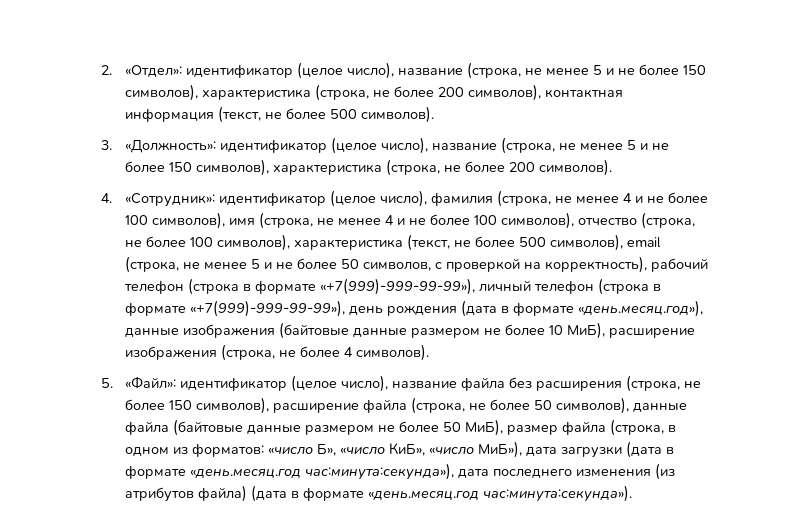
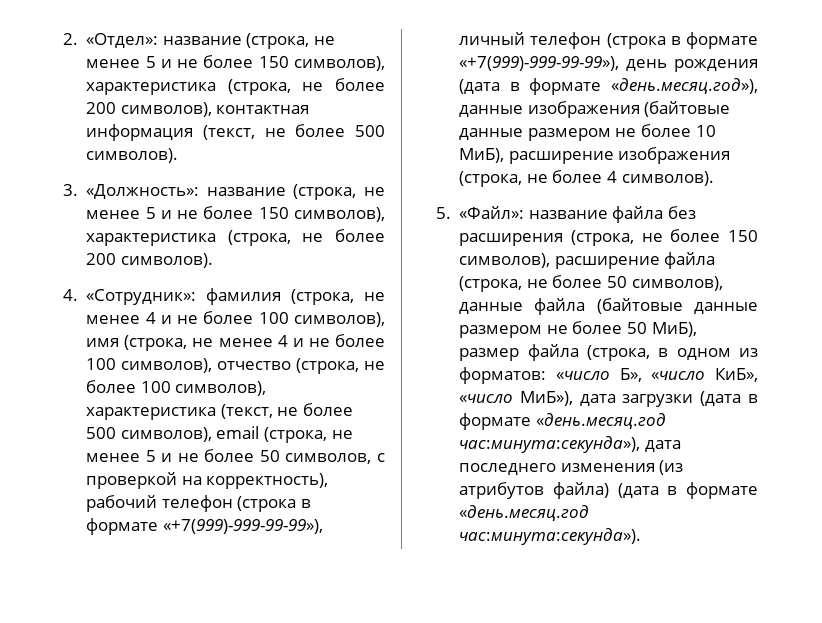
[186,62,395,79] идентификатор (целое число), -> (159, 40) none
[220,137,429,154] идентификатор (целое число), -> (200, 191) none
[219,190,428,207] идентификатор (целое число), -> (197, 297) none
[180,375,389,392] идентификатор (целое число), -> (525, 212) none

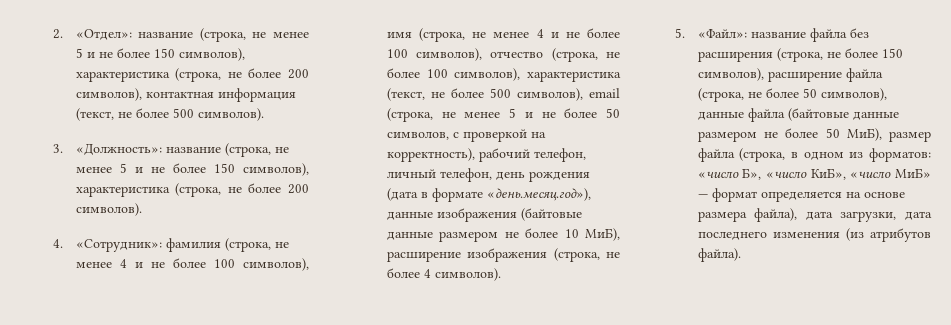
[161,495,311,512] [86,518,323,535] [459,32,758,49] [459,56,620,71] телефон (строка в формате «+7(999)-999-99-99»), личный телефон (строка в формате «+7(999)-999-99-99»), -> [533,148,586,162] [386,168,492,182] телефон, личный телефон,
[519,391,758,407] [459,413,666,430] [459,436,641,453] МиБ»), дата загрузки (дата в формате «день.месяц.год час:минута:секунда»), -> [895,168,931,178] [697,188,905,202] [697,208,897,222] МиБ» — формат определяется на основе размера файла), дата загрузки,
[552,482,758,499] [459,505,590,521] [459,528,642,545] файла) (дата в формате «день.месяц.год час:минута:секунда»). -> [697,248,741,262] файла).

